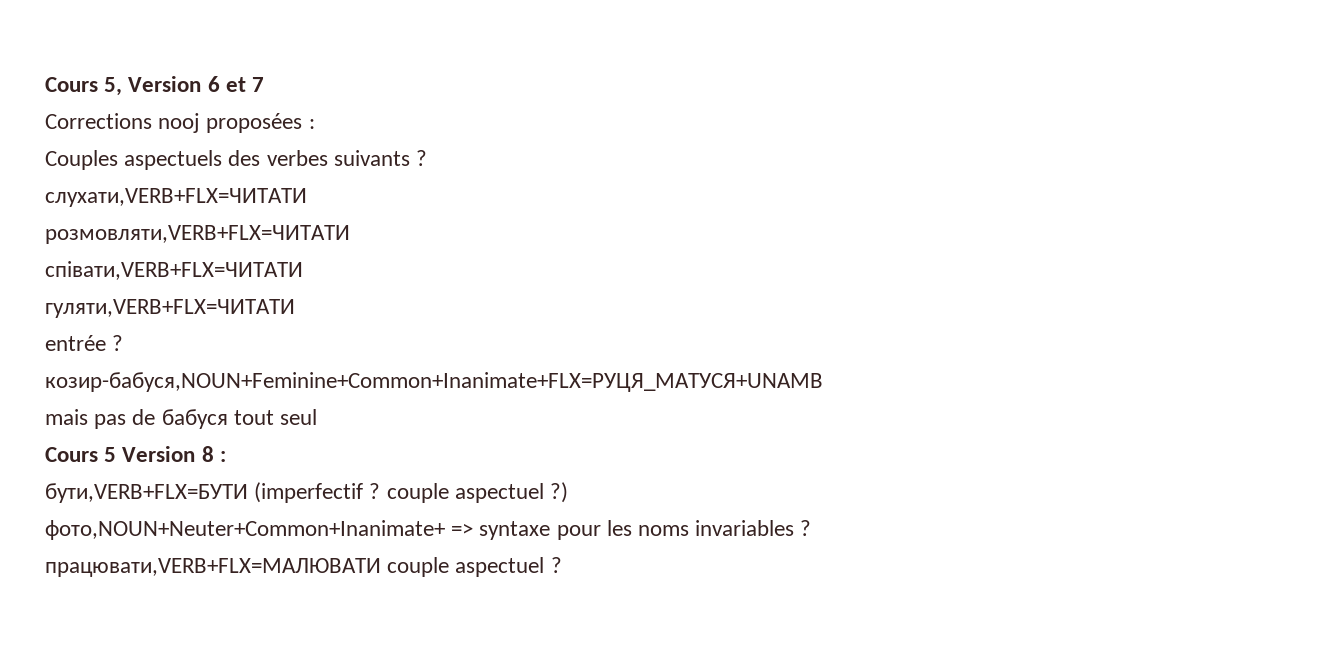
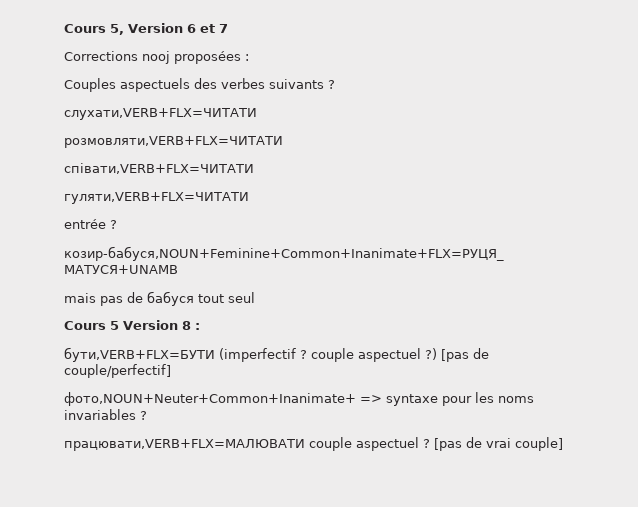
(569, 492) none -> [441,348,489,362] [64,364,171,378] [pas de couple/perfectif]
(562, 565) none -> [434,437,563,451] [pas de vrai couple]

